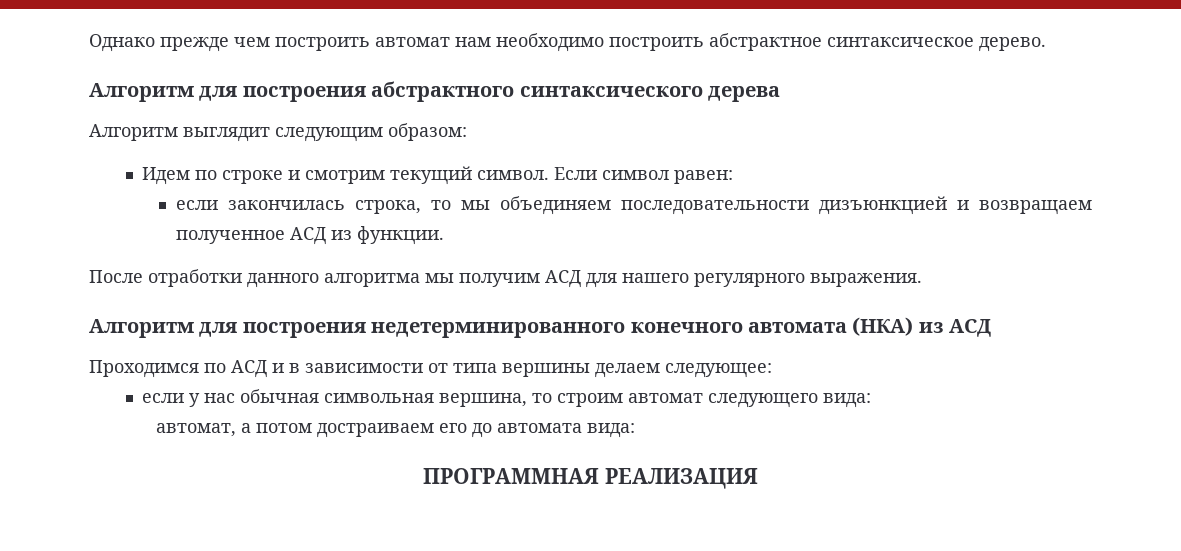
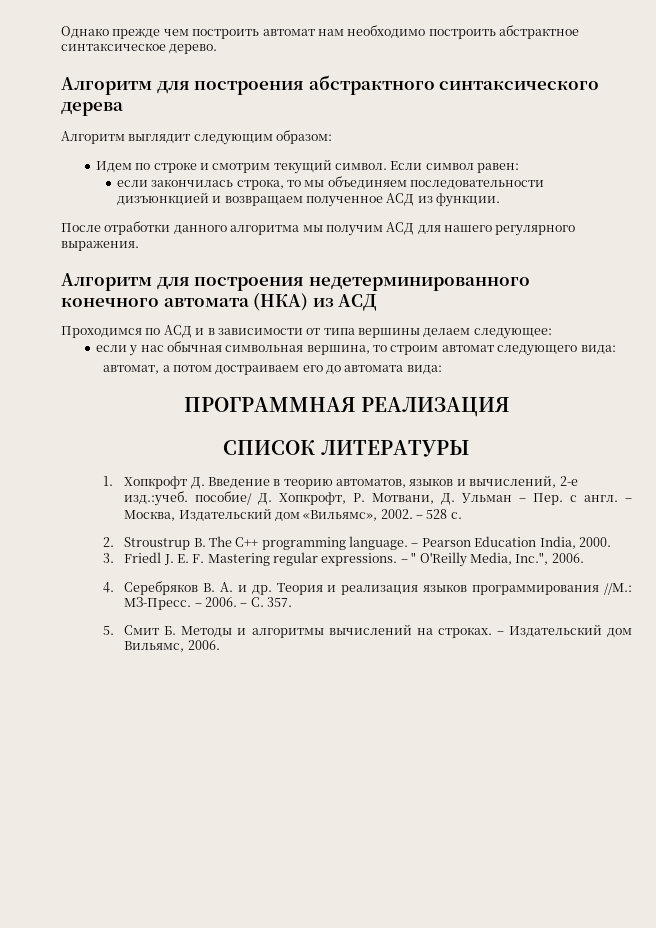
(758, 478) none -> [223,440,470,457] [103,475,578,489] [124,491,633,506] [124,508,462,522] [103,536,611,550] [103,552,584,567] [103,581,633,595] [124,597,293,610] [103,624,632,638] [124,640,220,652] // СПИСОК ЛИТЕРАТУРЫ // 1. Хопкрофт Д. Введение в теорию автоматов, языков и вычислений, 2-е изд.:учеб. пособие/ Д. Хопкрофт, Р. Мотвани, Д. Ульман – Пер. с англ. – Москва, Издательский дом «Вильямс», 2002. – 528 с. // 2. Stroustrup B. The C++ programming language. – Pearson Education India, 2000. // 3. Friedl J. E. F. Mastering regular expressions. – " O'Reilly Media, Inc.", 2006. // 4. Серебряков В. А. и др. Теория и реализация языков программирования //М.: МЗ-Пресс. – 2006. – С. 357. // 5. Смит Б. Методы и алгоритмы вычислений на строках. – Издательский дом Вильямс, 2006.

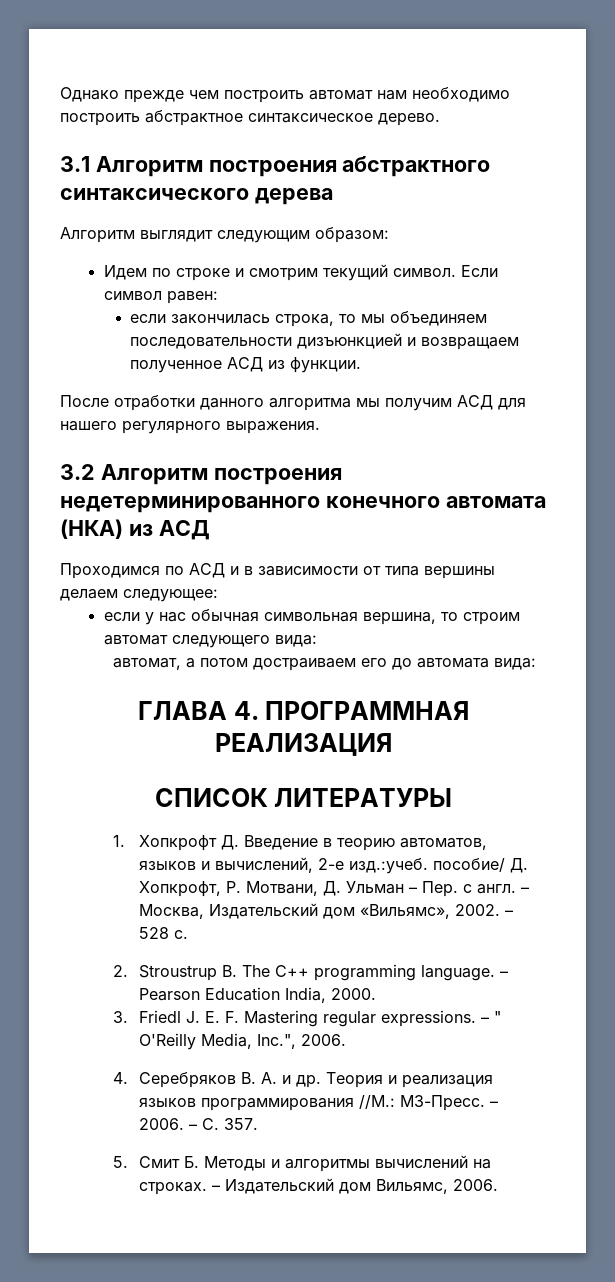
[61,77,190,95] Алгоритм для -> [60,156,203,177] 3.1 Алгоритм
[61,273,190,291] Алгоритм для -> [60,464,208,485] 3.2 Алгоритм
(442, 370) none -> [137,701,259,720] ГЛАВА 4.

